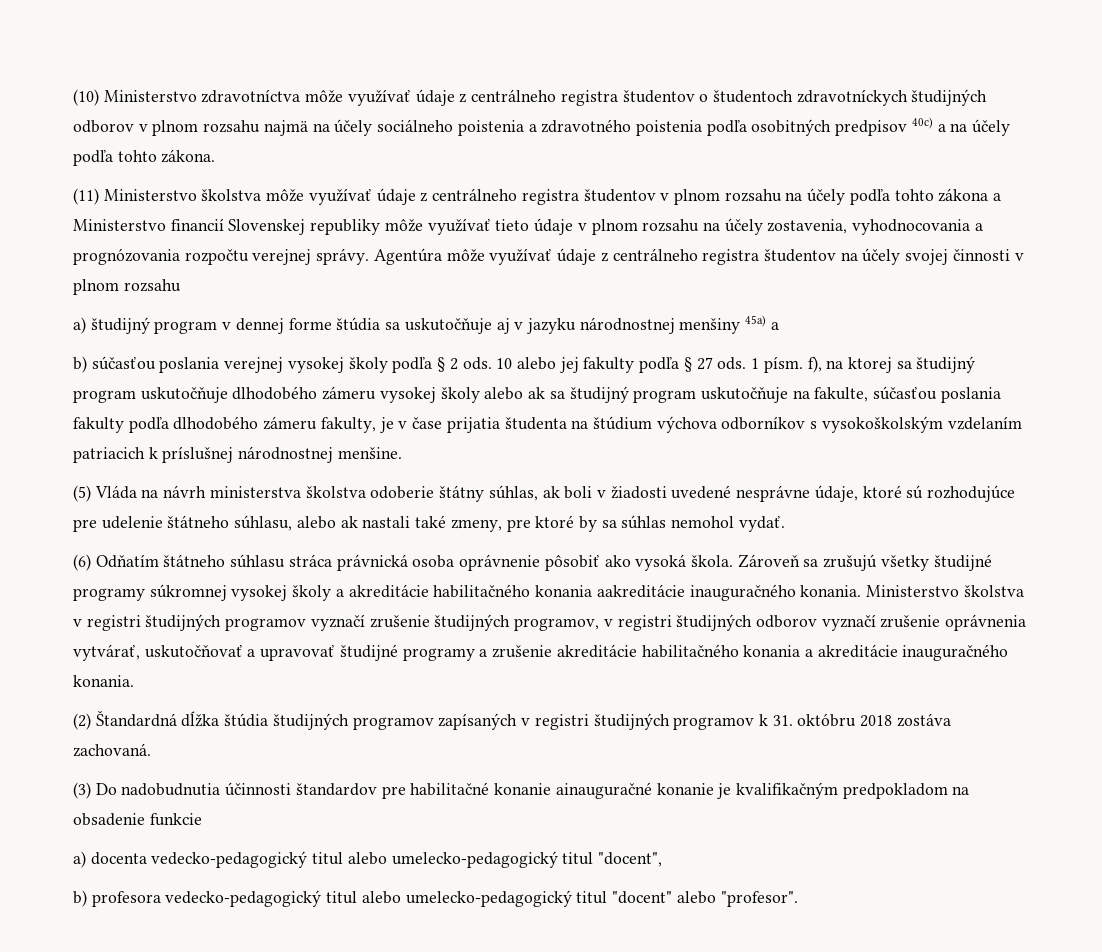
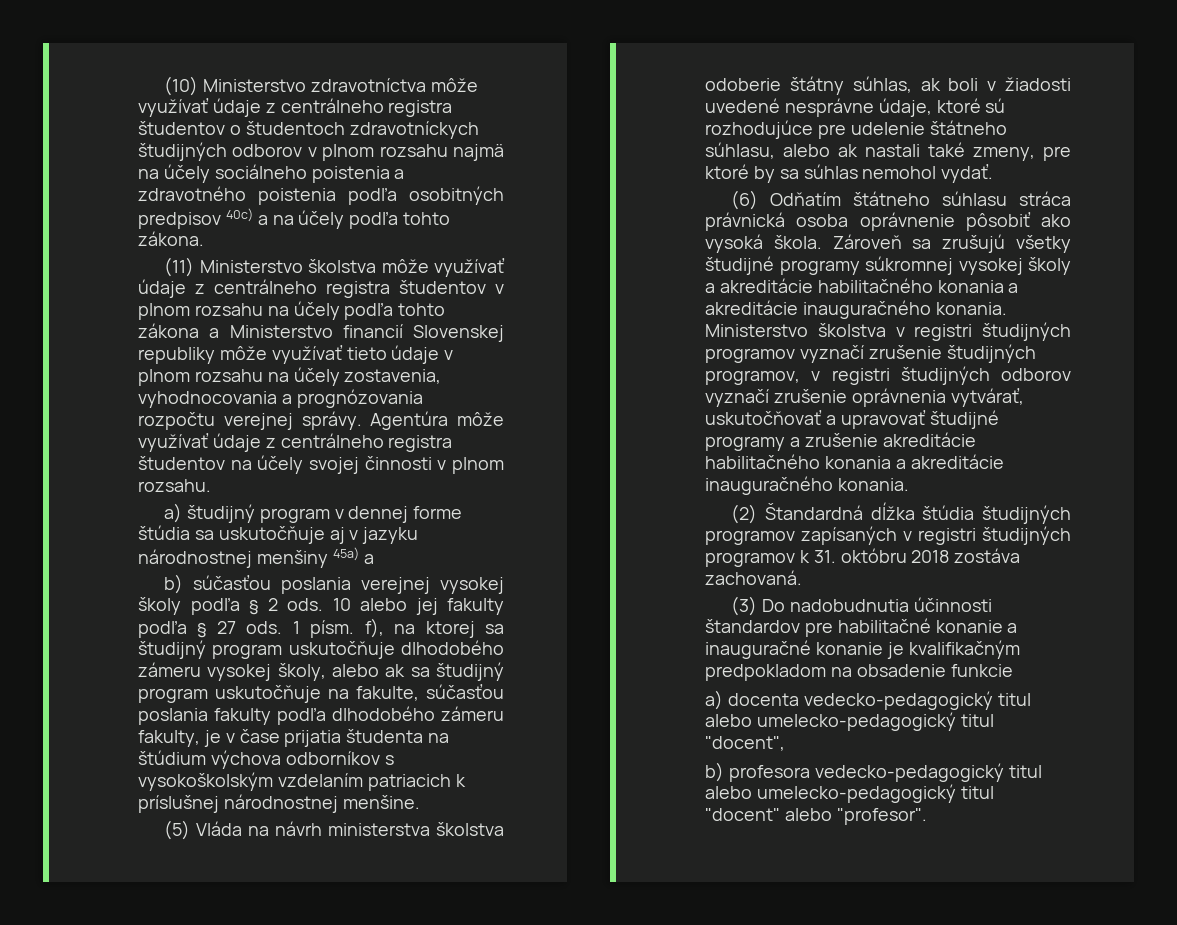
[123,279,181,292] rozsahu -> [138,479,211,492] rozsahu.
[440,387,480,403] školy -> [277,663,326,681] školy,
[596,584,685,598] aakreditácie -> [1008,283,1019,293] [705,300,798,315] a akreditácie
[555,782,652,799] ainauguračné -> [1007,623,1018,633] [705,640,811,659] a inauguračné

